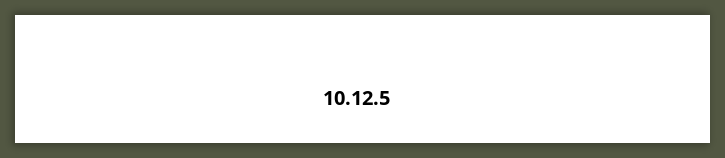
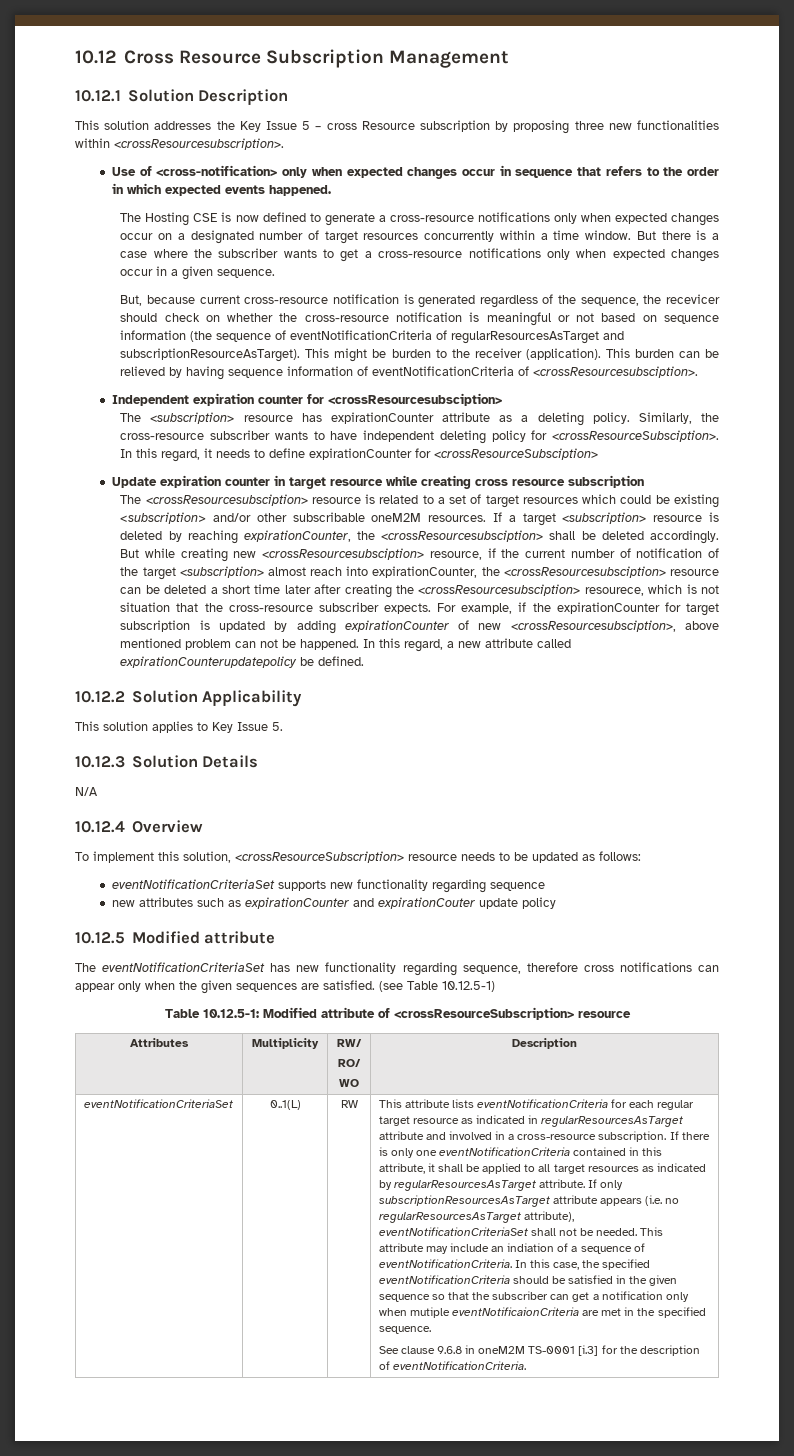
[323,91,390,105] 10.12.5 -> [75,49,509,68] [75,89,288,105] [75,120,719,134] [75,138,284,150] [111,165,719,179] [111,183,331,196] [120,212,719,226] [120,230,720,244] [120,248,720,262] [120,266,276,280] [120,294,720,308] [120,312,720,326] [120,330,625,344] [120,348,719,362] [120,366,699,380] [111,393,502,406] [120,412,719,426] [120,430,719,444] [120,448,599,462] [111,475,644,489] [120,494,719,508] [120,512,719,526] [120,530,719,544] [120,548,720,562] [120,566,719,580] [120,584,720,598] [120,602,720,616] [120,620,720,634] [120,638,572,652] [120,656,365,668] [75,690,302,707] [75,721,283,733] [75,755,258,768] [75,787,98,796] [75,820,203,833] [75,851,641,863] [111,879,545,893] [111,897,556,909] [75,931,275,944] [75,962,720,976] [75,980,495,994] [164,1007,631,1020] [130,1038,189,1047] [251,1038,319,1049] [337,1039,362,1047] [338,1059,361,1067] [339,1079,359,1087] [512,1038,577,1049] [83,1099,233,1108] [269,1100,301,1110] [340,1100,358,1108] [378,1099,695,1110] [378,1115,684,1127] [378,1131,710,1142] [378,1147,663,1158] [378,1163,706,1174] [378,1179,624,1191] [378,1195,680,1207] [378,1211,574,1223] [378,1227,664,1236] [378,1243,645,1254] [378,1259,651,1270] [378,1275,678,1286] [378,1291,689,1302] [378,1307,706,1318] [378,1326,431,1334] [378,1345,700,1356] [378,1361,526,1370] 10.12 Cross Resource Subscription Management // 10.12.1 Solution Description // This solution addresses the Key Issue 5 – cross Resource subscription by proposing three new functionalities within <crossResourcesubscription>. // Use of <cross-notification> only when expected changes occur in sequence that refers to the order in which expected events happened. // The Hosting CSE is now defined to generate a cross-resource notifications only when expected changes occur on a designated number of target resources concurrently within a time window. But there is a case where the subscriber wants to get a cross-resource notifications only when expected changes occur in a given sequence. // But, because current cross-resource notification is generated regardless of the sequence, the recevicer should check on whether the cross-resource notification is meaningful or not based on sequence information (the sequence of eventNotificationCriteria of regularResourcesAsTarget and subscriptionResourceAsTarget). This might be burden to the receiver (application). This burden can be relieved by having sequence information of eventNotificationCriteria of <crossResourcesubsciption>. // Independent expiration counter for <crossResourcesubsciption> // The <subscription> resource has expirationCounter attribute as a deleting policy. Similarly, the cross-resource subscriber wants to have independent deleting policy for <crossResourceSubsciption>. In this regard, it needs to define expirationCounter for <crossResourceSubsciption> // Update expiration counter in target resource while creating cross resource subscription // The <crossResourcesubsciption> resource is related to a set of target resources which could be existing <subscription> and/or other subscribable oneM2M resources. If a target <subscription> resource is deleted by reaching expirationCounter, the <crossResourcesubsciption> shall be deleted accordingly. But while creating new <crossResourcesubsciption> resource, if the current number of notification of the target <subscription> almost reach into expirationCounter, the <crossResourcesubsciption> resource can be deleted a short time later after creating the <crossResourcesubsciption> resourece, which is not situation that the cross-resource subscriber expects. For example, if the expirationCounter for target subscription is updated by adding expirationCounter of new <crossResourcesubsciption>, above mentioned problem can not be happened. In this regard, a new attribute called expirationCounterupdatepolicy be defined. // 10.12.2 Solution Applicability // This solution applies to Key Issue 5. // 10.12.3 Solution Details // N/A // 10.12.4 Overview // To implement this solution, <crossResourceSubscription> resource needs to be updated as follows: // eventNotificationCriteriaSet supports new functionality regarding sequence // new attributes such as expirationCounter and expirationCouter update policy // 10.12.5 Modified attribute // The eventNotificationCriteriaSet has new functionality regarding sequence, therefore cross notifications can appear only when the given sequences are satisfied. (see Table 10.12.5-1) // Table 10.12.5-1: Modified attribute of <crossResourceSubscription> resource // Attributes | Multiplicity | RW/ // RO/ // WO | Description // eventNotificationCriteriaSet | 0..1(L) | RW | This attribute lists eventNotificationCriteria for each regular target resource as indicated in regularResourcesAsTarget attribute and involved in a cross-resource subscription. If there is only one eventNotificationCriteria contained in this attribute, it shall be applied to all target resources as indicated by regularResourcesAsTarget attribute. If only subscriptionResourcesAsTarget attribute appears (i.e. no regularResourcesAsTarget attribute), eventNotificationCriteriaSet shall not be needed. This attribute may include an indiation of a sequence of eventNotificationCriteria. In this case, the specified eventNotificationCriteria should be satisfied in the given sequence so that the subscriber can get a notification only when mutiple eventNotificaionCriteria are met in the specified sequence. // See clause 9.6.8 in oneM2M TS-0001 [i.3] for the description of eventNotificationCriteria.

